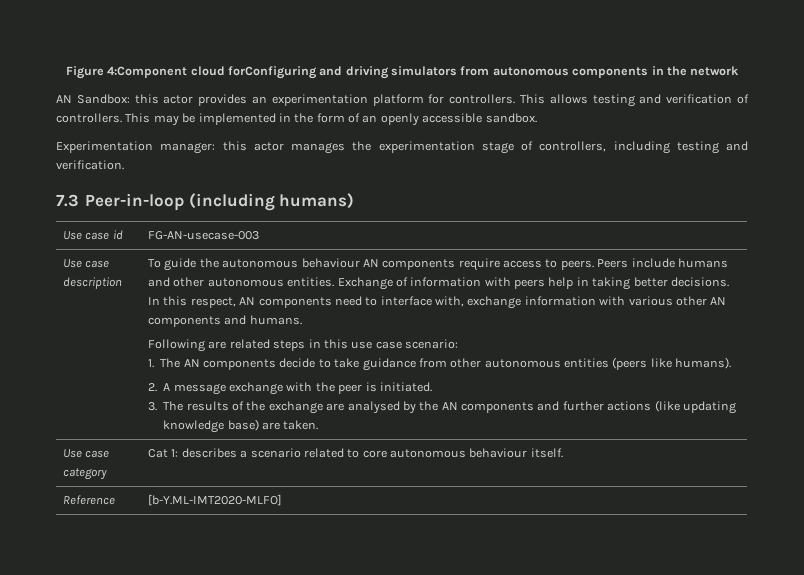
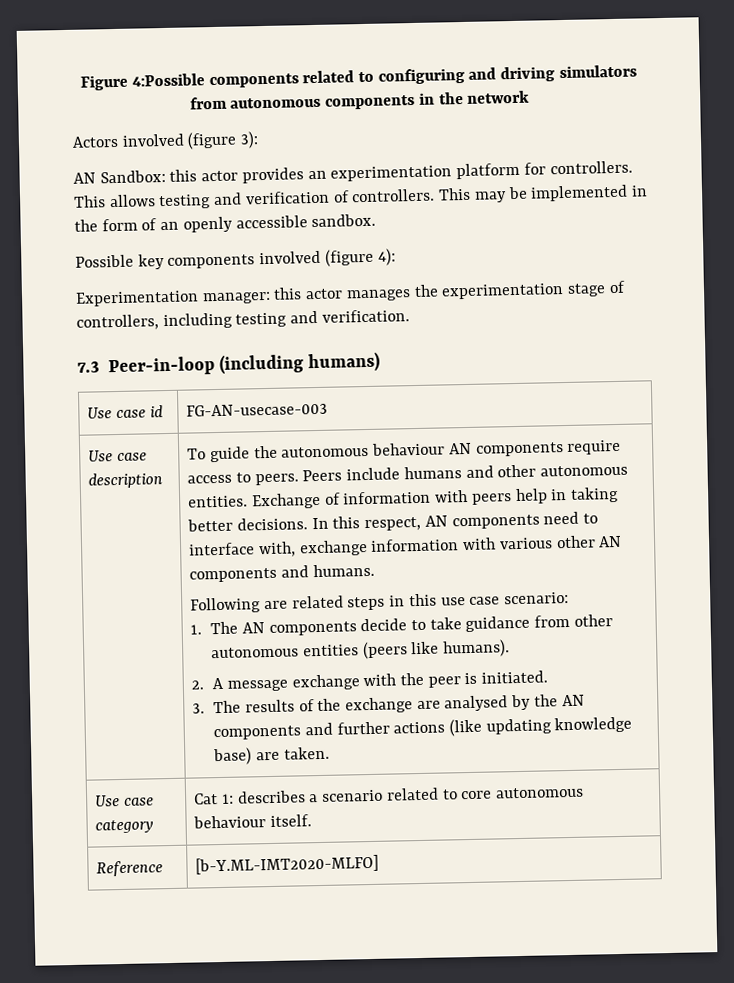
[107,66,317,79] 4:Component cloud forConfiguring -> [131,67,465,89] 4:Possible components related to configuring
(740, 71) none -> [72,131,260,150] // Actors involved (figure 3):
(537, 118) none -> [75,248,396,270] // Possible key components involved (figure 4):

